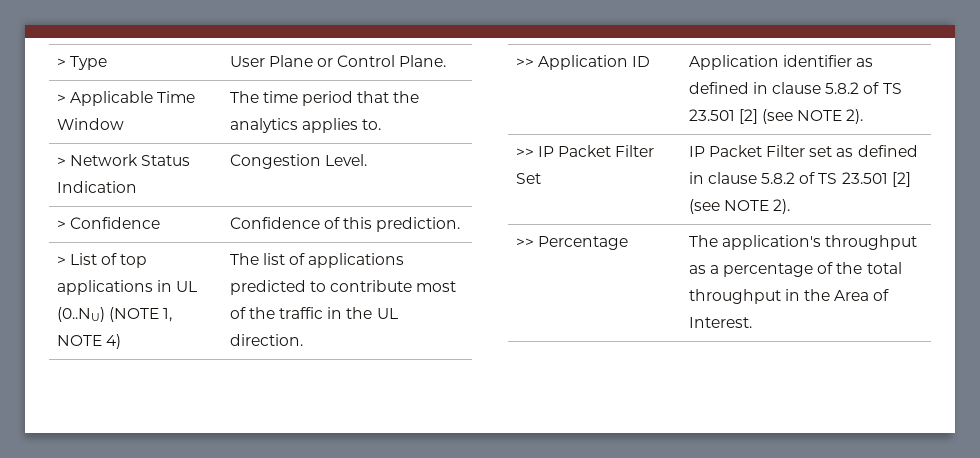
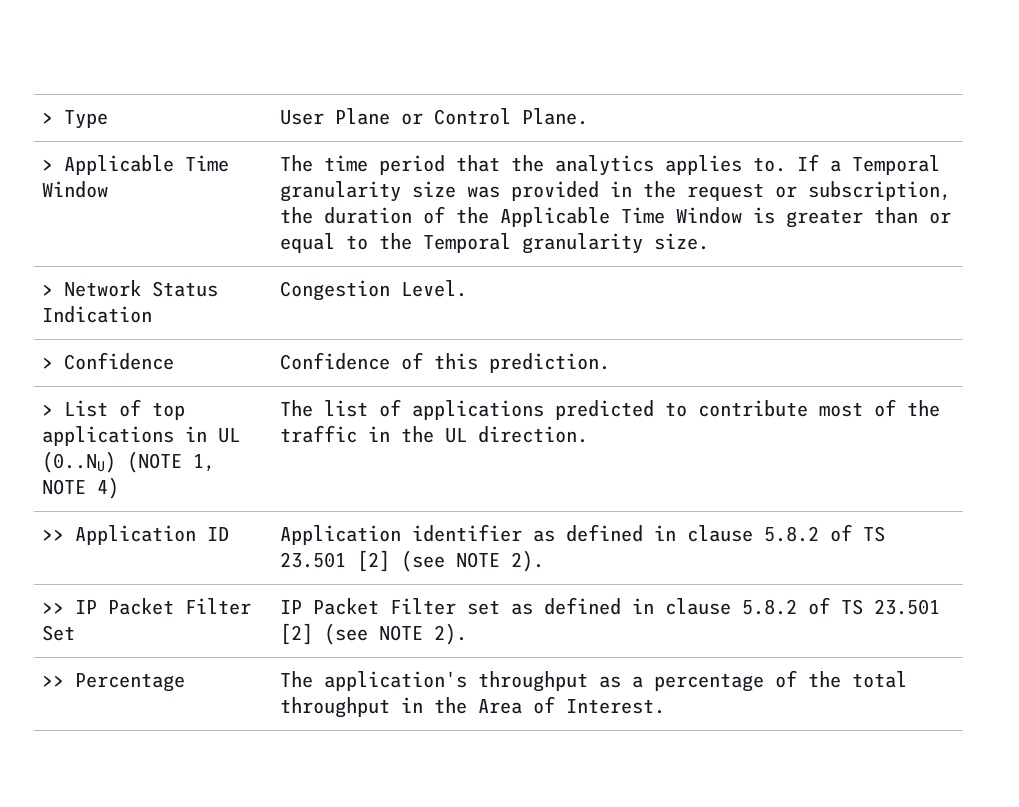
(382, 124) none -> [797,154,941,175] [280,181,952,202] [280,206,952,228] [280,233,710,254] If a Temporal granularity size was provided in the request or subscription, the duration of the Applicable Time Window is greater than or equal to the Temporal granularity size.

